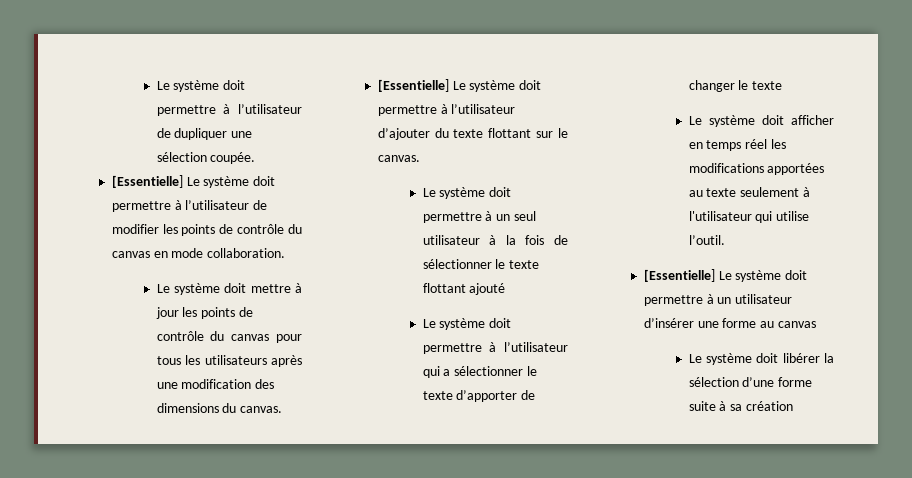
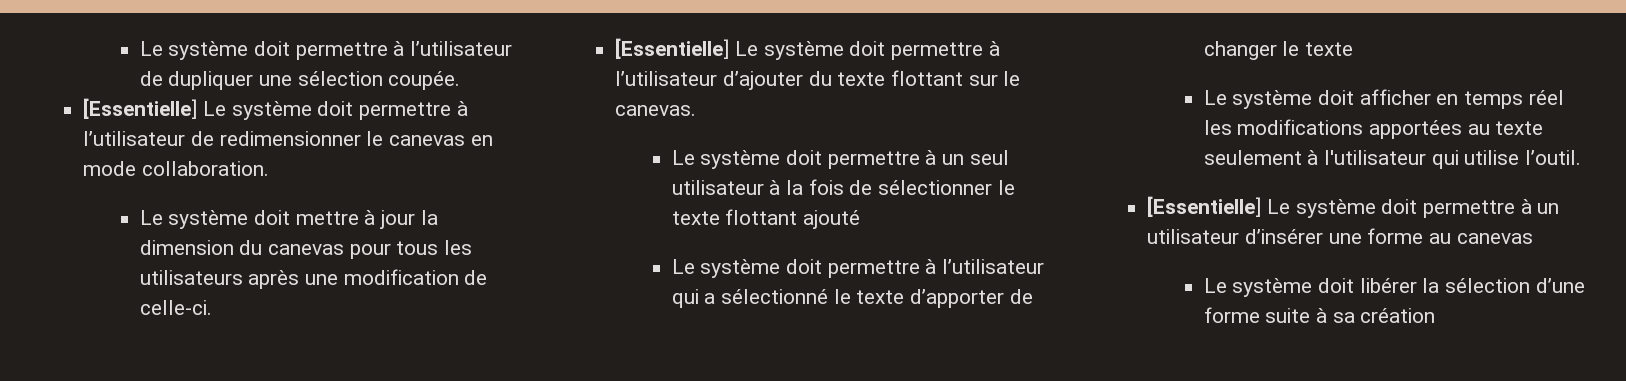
[111,224,302,236] [111,251,150,258] modifier les points de contrôle du canvas -> [219,131,465,146] redimensionner le canevas
[182,307,253,319] [156,331,270,341] les points de contrôle du canvas -> [420,210,438,225] [139,240,344,255] la dimension du canevas
[255,379,275,389] [156,403,283,413] des dimensions du canvas. -> [464,270,488,285] [139,300,212,315] de celle-ci.
[377,155,420,162] canvas. -> [615,105,697,116] canevas.
[454,366,524,376] sélectionner -> [720,289,828,304] sélectionné
[777,321,816,328] canvas -> [1456,233,1533,244] canevas

